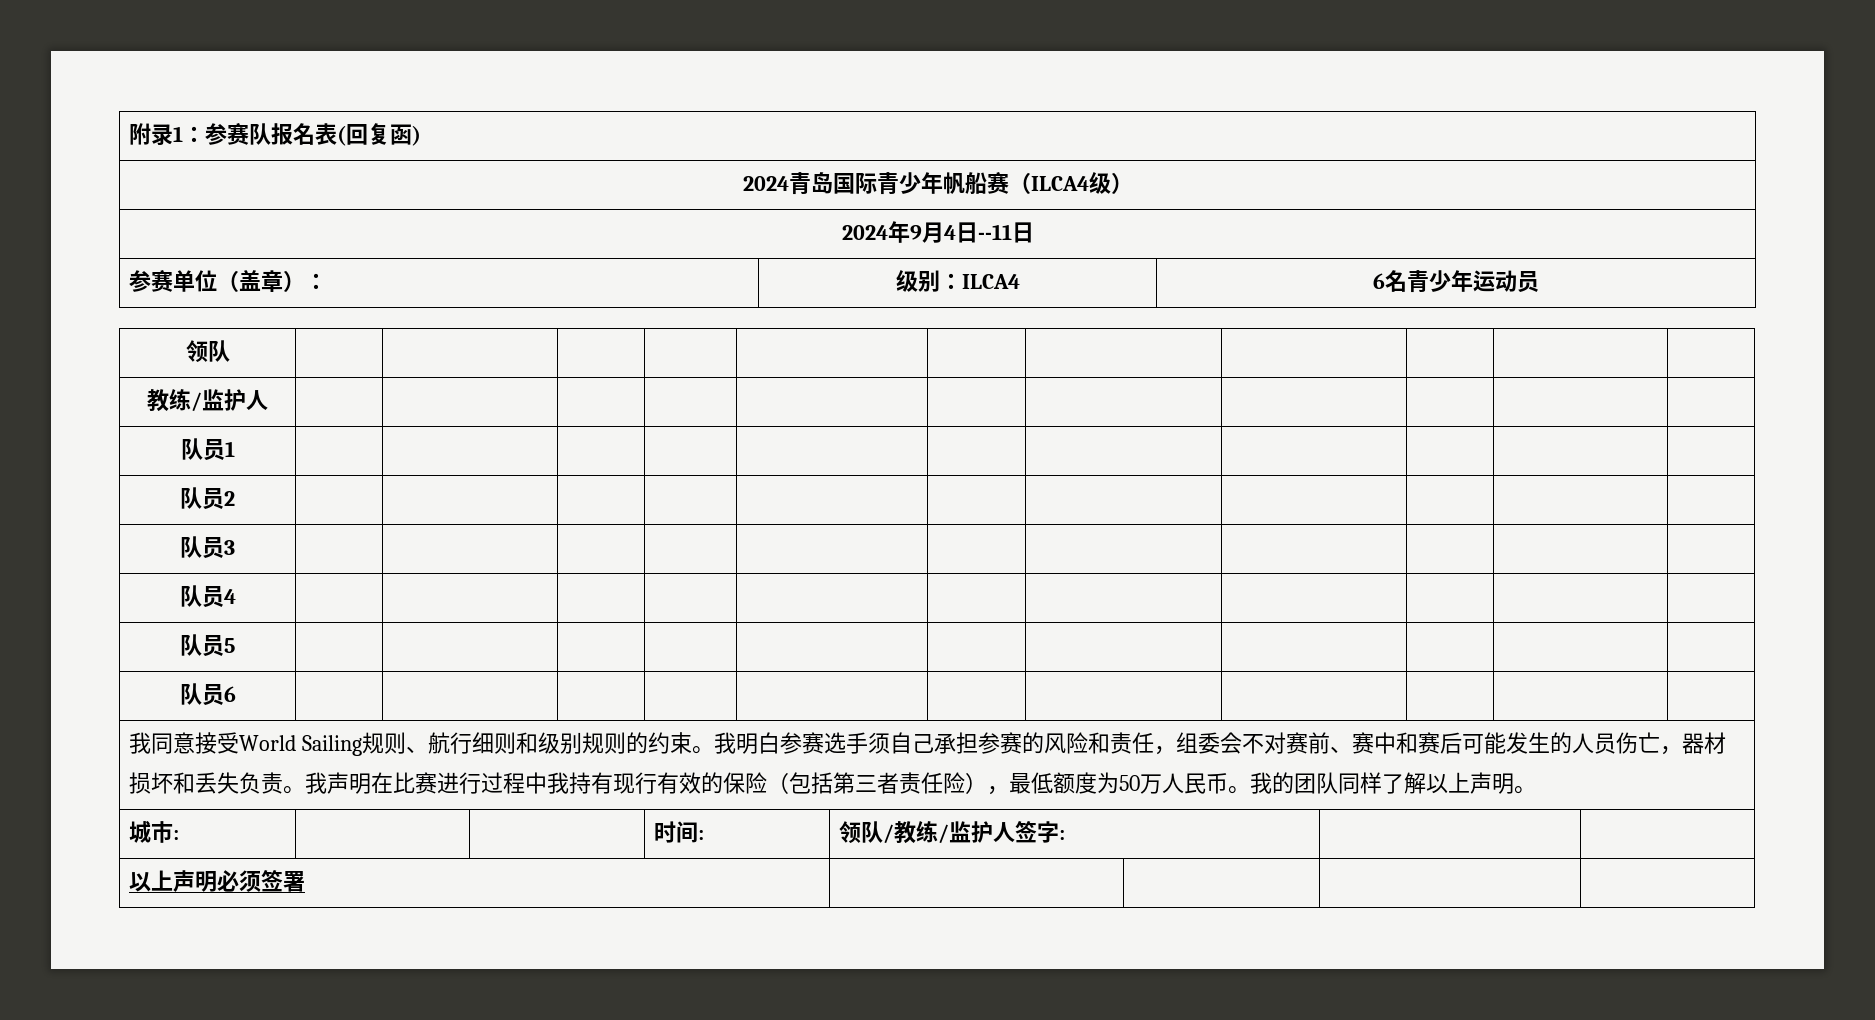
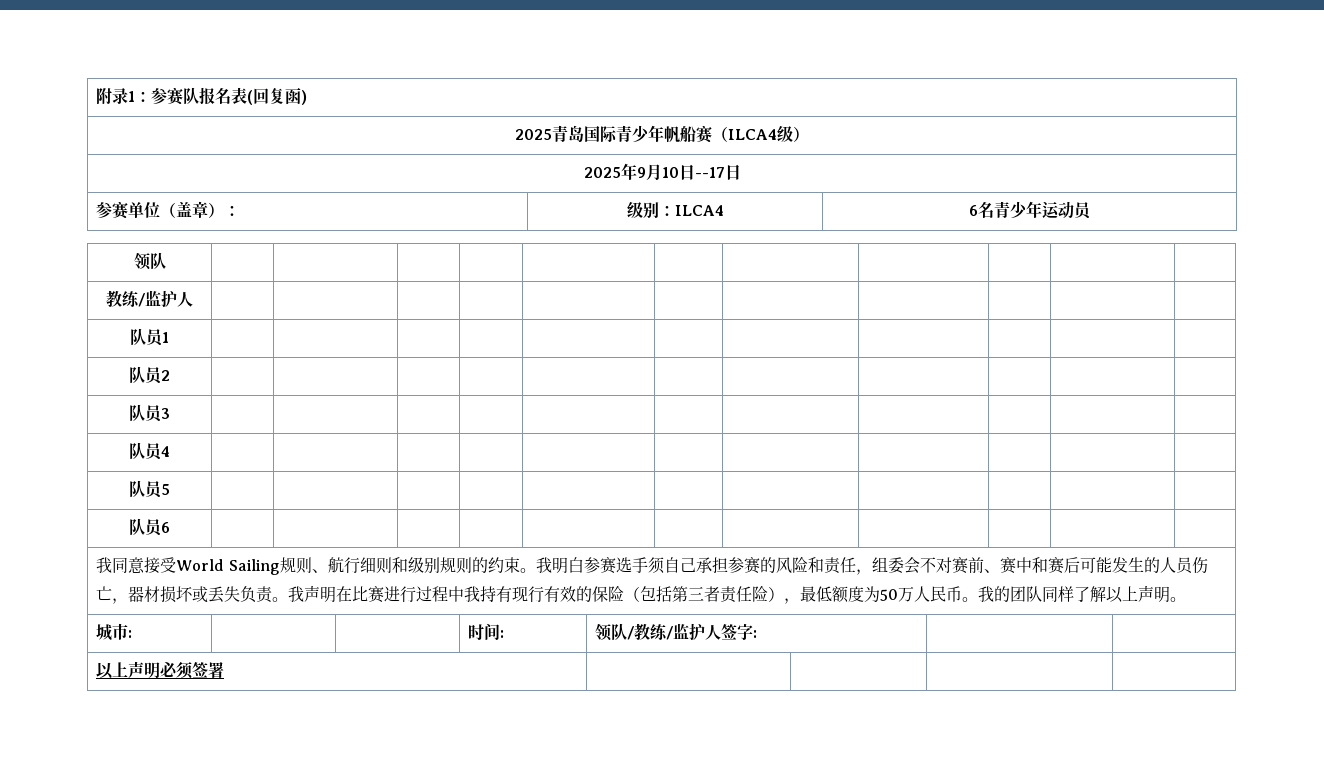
[742,176,789,191] 2024 -> [515,129,552,140] 2025
[841,225,888,240] 2024 -> [583,167,621,178] 2025
[943,222,1012,243] 4日--11 -> [661,164,725,180] 10日--17
[173,772,196,794] 和 -> [192,586,209,603] 或

